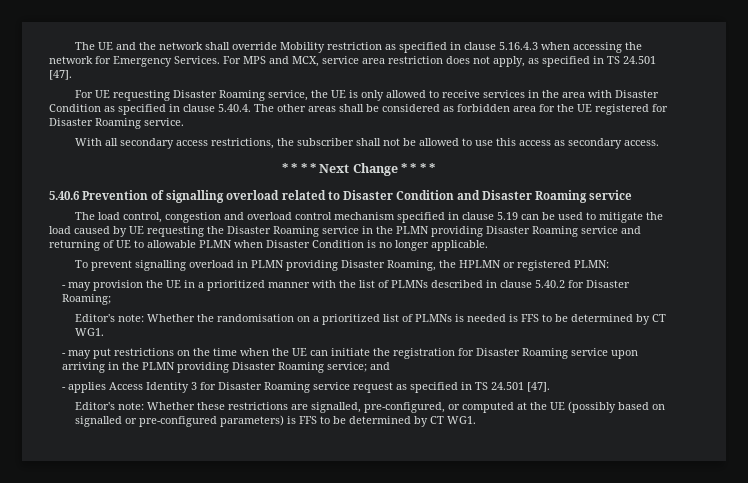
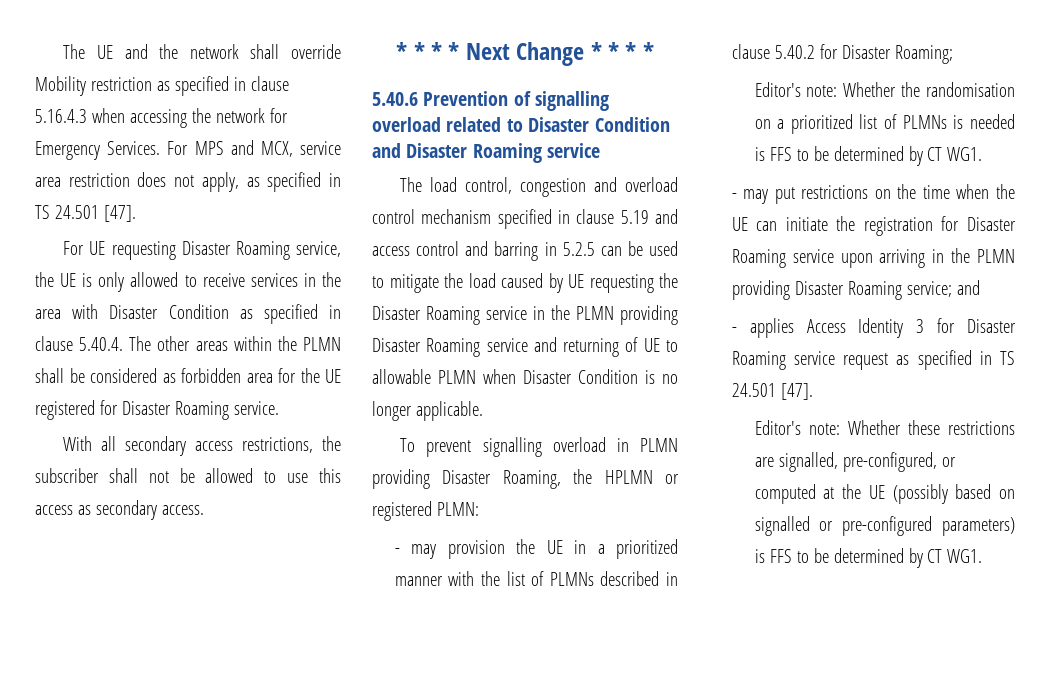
(336, 109) none -> [233,336,342,351] within the PLMN
(519, 216) none -> [655,209,678,224] [372,241,595,261] and access control and barring in 5.2.5

